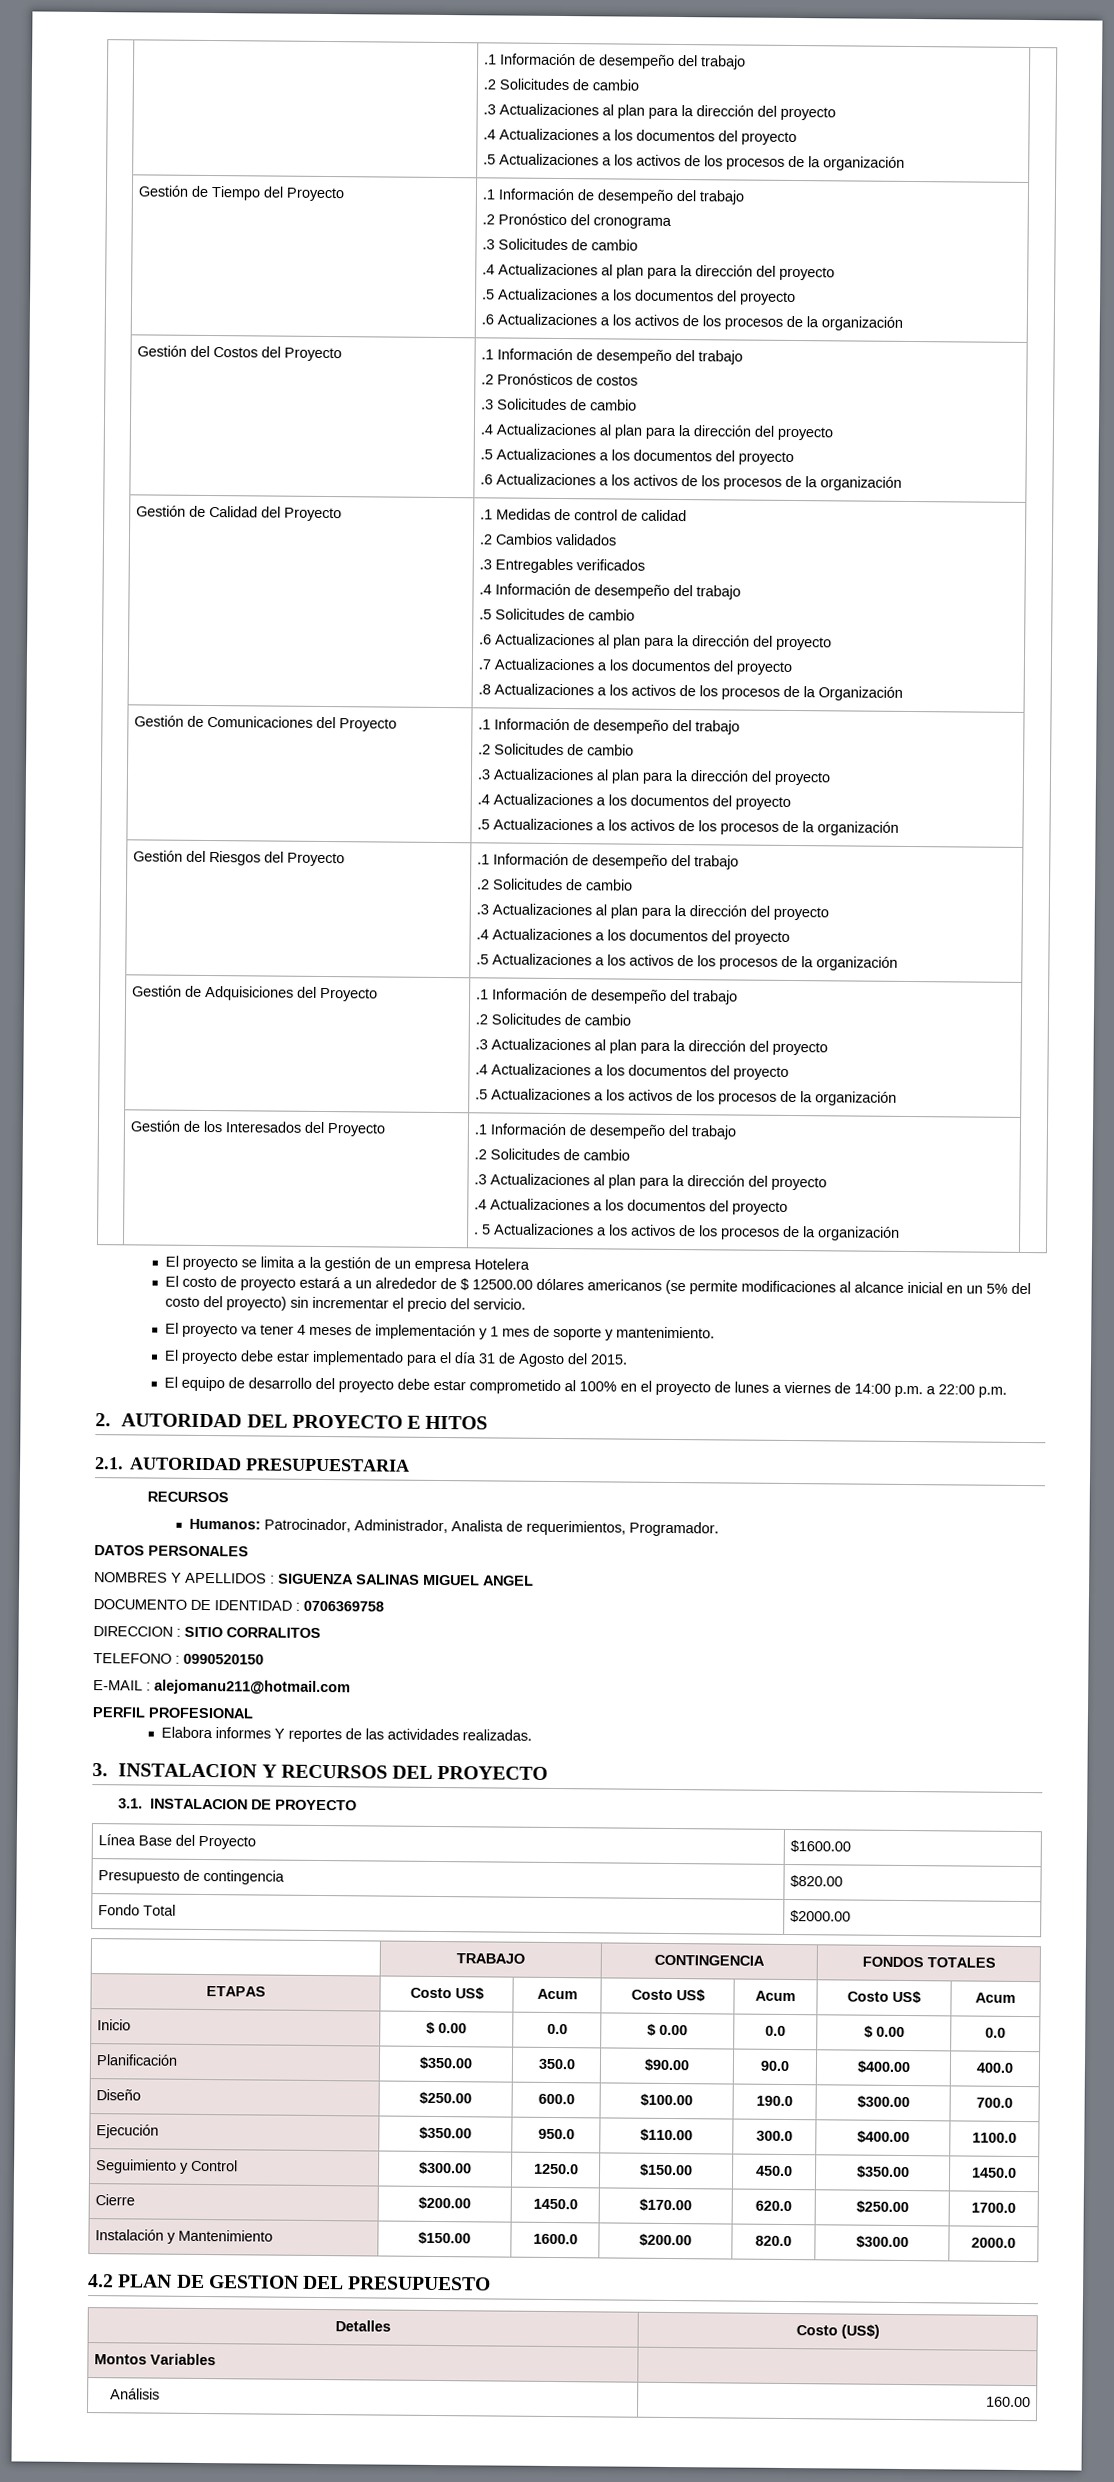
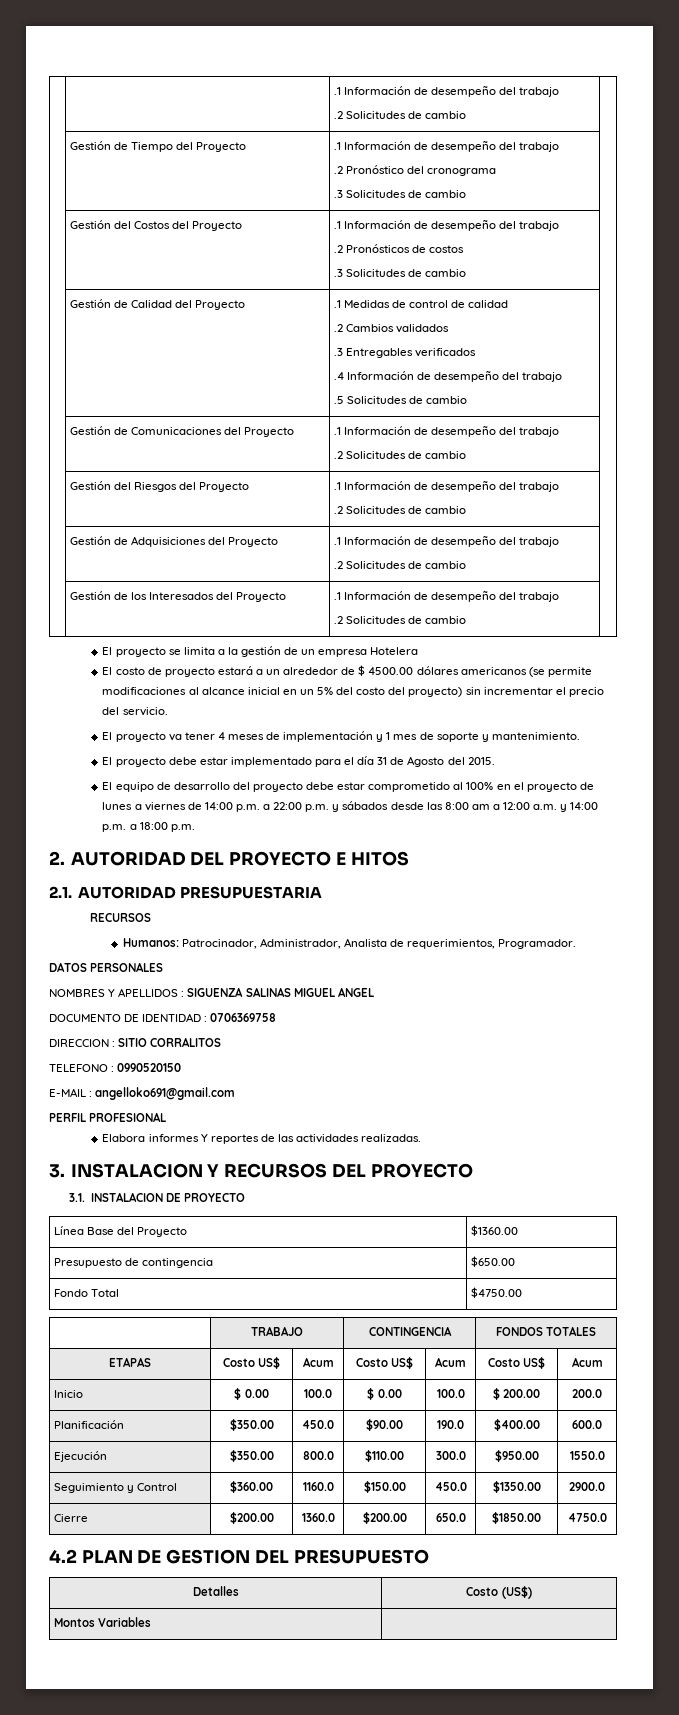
[483,103,837,121] [483,128,798,146] [483,153,906,171] // .3 Actualizaciones al plan para la dirección del proyecto // .4 Actualizaciones a los documentos del proyecto // .5 Actualizaciones a los activos de los procesos de la organización -> (466, 115) none
[482,263,836,281] [482,288,797,306] [481,313,904,331] // .4 Actualizaciones al plan para la dirección del proyecto // .5 Actualizaciones a los documentos del proyecto // .6 Actualizaciones a los activos de los procesos de la organización -> (466, 194) none
[480,423,834,441] [480,448,795,466] [480,473,903,491] // .4 Actualizaciones al plan para la dirección del proyecto // .5 Actualizaciones a los documentos del proyecto // .6 Actualizaciones a los activos de los procesos de la organización -> (466, 273) none
[479,633,833,651] [478,658,793,675] [478,683,904,701] // .6 Actualizaciones al plan para la dirección del proyecto // .7 Actualizaciones a los documentos del proyecto // .8 Actualizaciones a los activos de los procesos de la Organización -> (467, 400) none
[477,768,832,786] [477,793,792,810] [477,818,900,836] // .3 Actualizaciones al plan para la dirección del proyecto // .4 Actualizaciones a los documentos del proyecto // .5 Actualizaciones a los activos de los procesos de la organización -> (466, 455) none
[476,903,830,921] [476,928,791,945] [476,953,899,971] // .3 Actualizaciones al plan para la dirección del proyecto // .4 Actualizaciones a los documentos del proyecto // .5 Actualizaciones a los activos de los procesos de la organización -> (466, 510) none
[475,1038,829,1056] [475,1063,790,1080] [475,1088,898,1106] // .3 Actualizaciones al plan para la dirección del proyecto // .4 Actualizaciones a los documentos del proyecto // .5 Actualizaciones a los activos de los procesos de la organización -> (466, 565) none
[474,1173,828,1191] [474,1198,789,1215] [474,1223,901,1241] // .3 Actualizaciones al plan para la dirección del proyecto // .4 Actualizaciones a los documentos del proyecto // . 5 Actualizaciones a los activos de los procesos de la organización -> (466, 620) none
[471,1279,533,1290] 12500.00 -> [368,667,414,675] 4500.00
(1007, 1392) none -> [332,801,599,812] [102,822,195,832] y sábados desde las 8:00 am a 12:00 a.m. y 14:00 p.m. a 18:00 p.m.
[154,1679,351,1696] alejomanu211@hotmail.com -> [95,1087,236,1100] angelloko691@gmail.com
[790,1840,852,1853] $1600.00 -> [470,1225,518,1236] $1360.00
[790,1875,844,1888] $820.00 -> [470,1256,515,1267] $650.00
[790,1910,852,1923] $2000.00 -> [470,1287,522,1298] $4750.00
[546,2023,568,2035] [647,2023,688,2036] [765,2025,786,2036] [863,2025,905,2038] [985,2027,1006,2038] 0.0 | $ 0.00 | 0.0 | $ 0.00 | 0.0 -> [304,1389,332,1398] [367,1388,402,1400] [436,1389,465,1398] [492,1388,541,1400] [572,1389,602,1398] 100.0 | $ 0.00 | 100.0 | $ 200.00 | 200.0
[537,2058,576,2070] 350.0 -> [302,1420,334,1429] 450.0
[760,2060,789,2072] [856,2060,910,2074] [976,2062,1013,2073] [96,2089,142,2101] [419,2091,472,2105] [537,2093,575,2105] [640,2093,693,2107] [756,2095,793,2107] [856,2095,910,2109] [976,2097,1013,2108] 90.0 | $400.00 | 400.0 // Diseño | $250.00 | 600.0 | $100.00 | 190.0 | $300.00 | 700.0 -> [437,1420,464,1429] [493,1419,540,1431] [572,1420,602,1429] 190.0 | $400.00 | 600.0
[537,2128,575,2140] 950.0 -> [302,1451,334,1460] 800.0
[856,2130,910,2144] [972,2132,1017,2143] $400.00 | 1100.0 -> [494,1450,539,1462] [569,1451,605,1460] $950.00 | 1550.0
[419,2161,472,2175] [533,2163,579,2175] $300.00 | 1250.0 -> [230,1481,273,1493] [302,1482,334,1491] $360.00 | 1160.0
[856,2165,910,2179] [972,2167,1017,2178] $350.00 | 1450.0 -> [492,1481,541,1493] [569,1482,605,1491] $1350.00 | 2900.0
[532,2198,578,2210] [639,2198,692,2212] [755,2200,792,2212] [855,2200,909,2214] [971,2202,1016,2213] [95,2229,274,2244] [418,2231,471,2245] [532,2233,578,2245] [639,2233,692,2247] [755,2235,792,2247] [855,2235,909,2249] [971,2237,1016,2248] 1450.0 | $170.00 | 620.0 | $250.00 | 1700.0 // Instalación y Mantenimiento | $150.00 | 1600.0 | $200.00 | 820.0 | $300.00 | 2000.0 -> [301,1513,335,1522] [362,1512,407,1524] [435,1513,466,1522] [492,1512,541,1524] [567,1513,607,1522] 1360.0 | $200.00 | 650.0 | $1850.00 | 4750.0
[109,2388,160,2400] [985,2396,1031,2408] // Análisis | 160.00 -> (151, 1622) none

